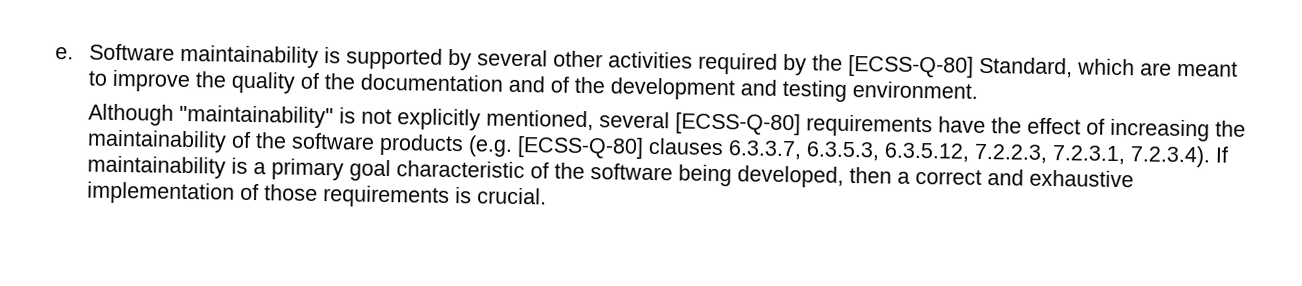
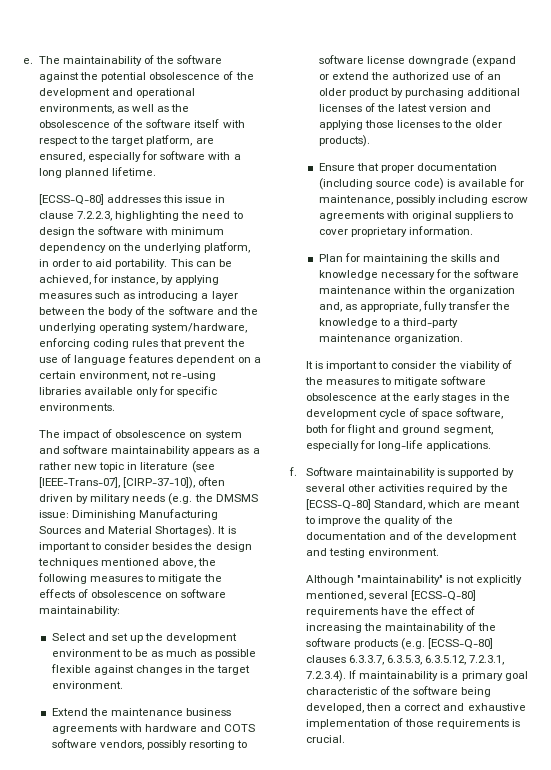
(74, 53) none -> [38,55,223,66] [38,71,254,82] [38,88,196,98] [38,104,190,114] [38,119,245,128] [38,135,214,146] [38,151,241,162] [38,167,157,178] [38,194,226,205] [38,211,243,221] [38,226,225,237] [38,242,251,253] [38,259,232,269] [38,274,220,285] [38,291,238,301] [38,306,258,317] [38,323,248,333] [38,338,245,349] [38,354,261,365] [38,371,217,381] [38,386,218,397] [38,403,115,411] [38,429,242,440] [38,445,260,456] [38,461,215,473] [38,477,226,489] [38,493,258,505] [38,509,219,520] [38,525,236,537] [38,542,252,552] [37,558,217,568] [37,573,223,584] [38,589,227,598] [38,606,120,616] [51,633,238,643] [51,649,257,659] [50,664,251,675] [51,681,123,689] [51,708,231,716] [51,724,256,734] [51,739,248,750] [318,55,516,67] [318,71,502,80] [318,88,521,98] [318,103,492,112] [318,120,503,130] [318,135,370,147] [318,163,497,173] [318,178,525,190] [318,195,528,205] [318,211,514,221] [318,226,473,237] [318,253,501,264] [318,269,520,280] [318,286,515,296] [318,301,511,312] [318,318,458,328] [318,334,463,344] [305,360,512,371] [304,376,487,387] [305,393,510,403] [305,408,504,419] [305,424,493,435] [305,440,492,451] [289,467,297,476] The maintainability of the software against the potential obsolescence of the development and operational environments, as well as the obsolescence of the software itself with respect to the target platform, are ensured, especially for software with a long planned lifetime. // [ECSS-Q-80] addresses this issue in clause 7.2.2.3, highlighting the need to design the software with minimum dependency on the underlying platform, in order to aid portability. This can be achieved, for instance, by applying measures such as introducing a layer between the body of the software and the underlying operating system/hardware, enforcing coding rules that prevent the use of language features dependent on a certain environment, not re-using libraries available only for specific environments. // The impact of obsolescence on system and software maintainability appears as a rather new topic in literature (see [IEEE-Trans-07], [CIRP-37-10]), often driven by military needs (e.g. the DMSMS issue: Diminishing Manufacturing Sources and Material Shortages). It is important to consider besides the design techniques mentioned above, the following measures to mitigate the effects of obsolescence on software maintainability: // Select and set up the development environment to be as much as possible flexible against changes in the target environment. // Extend the maintenance business agreements with hardware and COTS software vendors, possibly resorting to software license downgrade (expand or extend the authorized use of an older product by purchasing additional licenses of the latest version and applying those licenses to the older products). // Ensure that proper documentation (including source code) is available for maintenance, possibly including escrow agreements with original suppliers to cover proprietary information. // Plan for maintaining the skills and knowledge necessary for the software maintenance within the organization and, as appropriate, fully transfer the knowledge to a third-party maintenance organization. // It is important to consider the viability of the measures to mitigate software obsolescence at the early stages in the development cycle of space software, both for flight and ground segment, especially for long-life applications. // f.
[973,143,1048,163] 7.2.2.3, -> (467, 660) none

